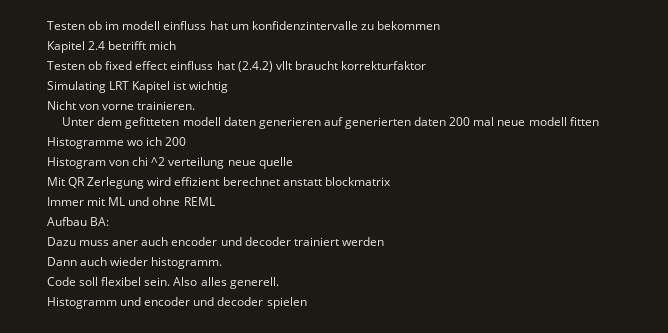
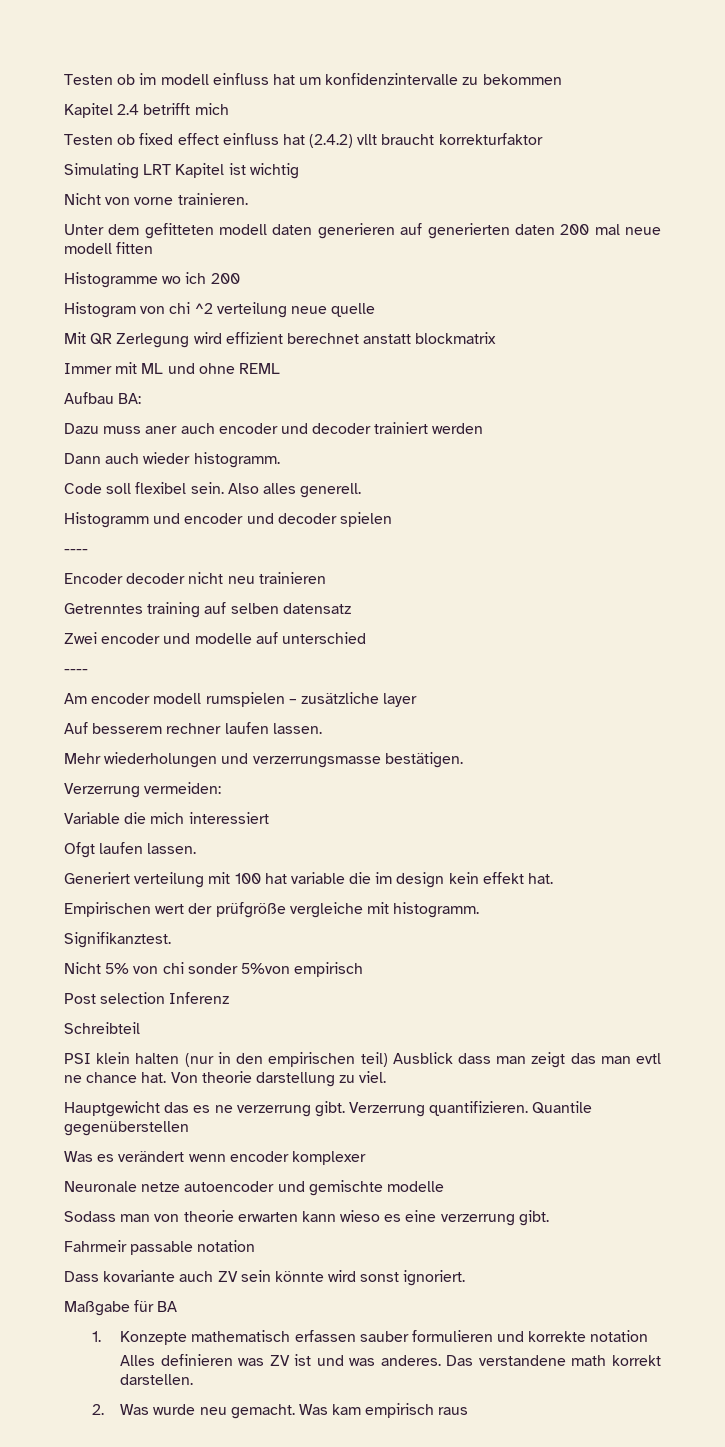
(307, 303) none -> [64,549,88,554] [64,572,326,584] [64,602,351,618] [64,632,366,644] [64,669,88,674] [64,692,418,707] [64,722,322,734] [64,752,463,768] [64,782,222,798] [64,812,269,824] [64,842,197,858] [64,872,554,888] [64,902,480,918] [64,932,171,948] [64,962,364,977] [64,992,230,1004] [64,1022,140,1034] [64,1052,661,1068] [64,1071,387,1087] [64,1101,593,1117] [64,1121,189,1136] [64,1151,366,1165] [64,1180,444,1196] [64,1210,549,1226] [64,1240,256,1255] [64,1270,466,1286] [64,1300,178,1316] [92,1330,649,1345] [120,1354,662,1366] [120,1374,194,1385] [92,1403,469,1419] // ---- // Encoder decoder nicht neu trainieren // Getrenntes training auf selben datensatz // Zwei encoder und modelle auf unterschied // ---- // Am encoder modell rumspielen – zusätzliche layer // Auf besserem rechner laufen lassen. // Mehr wiederholungen und verzerrungsmasse bestätigen. // Verzerrung vermeiden: // Variable die mich interessiert // Ofgt laufen lassen. // Generiert verteilung mit 100 hat variable die im design kein effekt hat. // Empirischen wert der prüfgröße vergleiche mit histogramm. // Signifikanztest. // Nicht 5% von chi sonder 5%von empirisch // Post selection Inferenz // Schreibteil // PSI klein halten (nur in den empirischen teil) Ausblick dass man zeigt das man evtl ne chance hat. Von theorie darstellung zu viel. // Hauptgewicht das es ne verzerrung gibt. Verzerrung quantifizieren. Quantile gegenüberstellen // Was es verändert wenn encoder komplexer // Neuronale netze autoencoder und gemischte modelle // Sodass man von theorie erwarten kann wieso es eine verzerrung gibt. // Fahrmeir passable notation // Dass kovariante auch ZV sein könnte wird sonst ignoriert. // Maßgabe für BA // 1. Konzepte mathematisch erfassen sauber formulieren und korrekte notation // Alles definieren was ZV ist und was anderes. Das verstandene math korrekt darstellen. // 2. Was wurde neu gemacht. Was kam empirisch raus

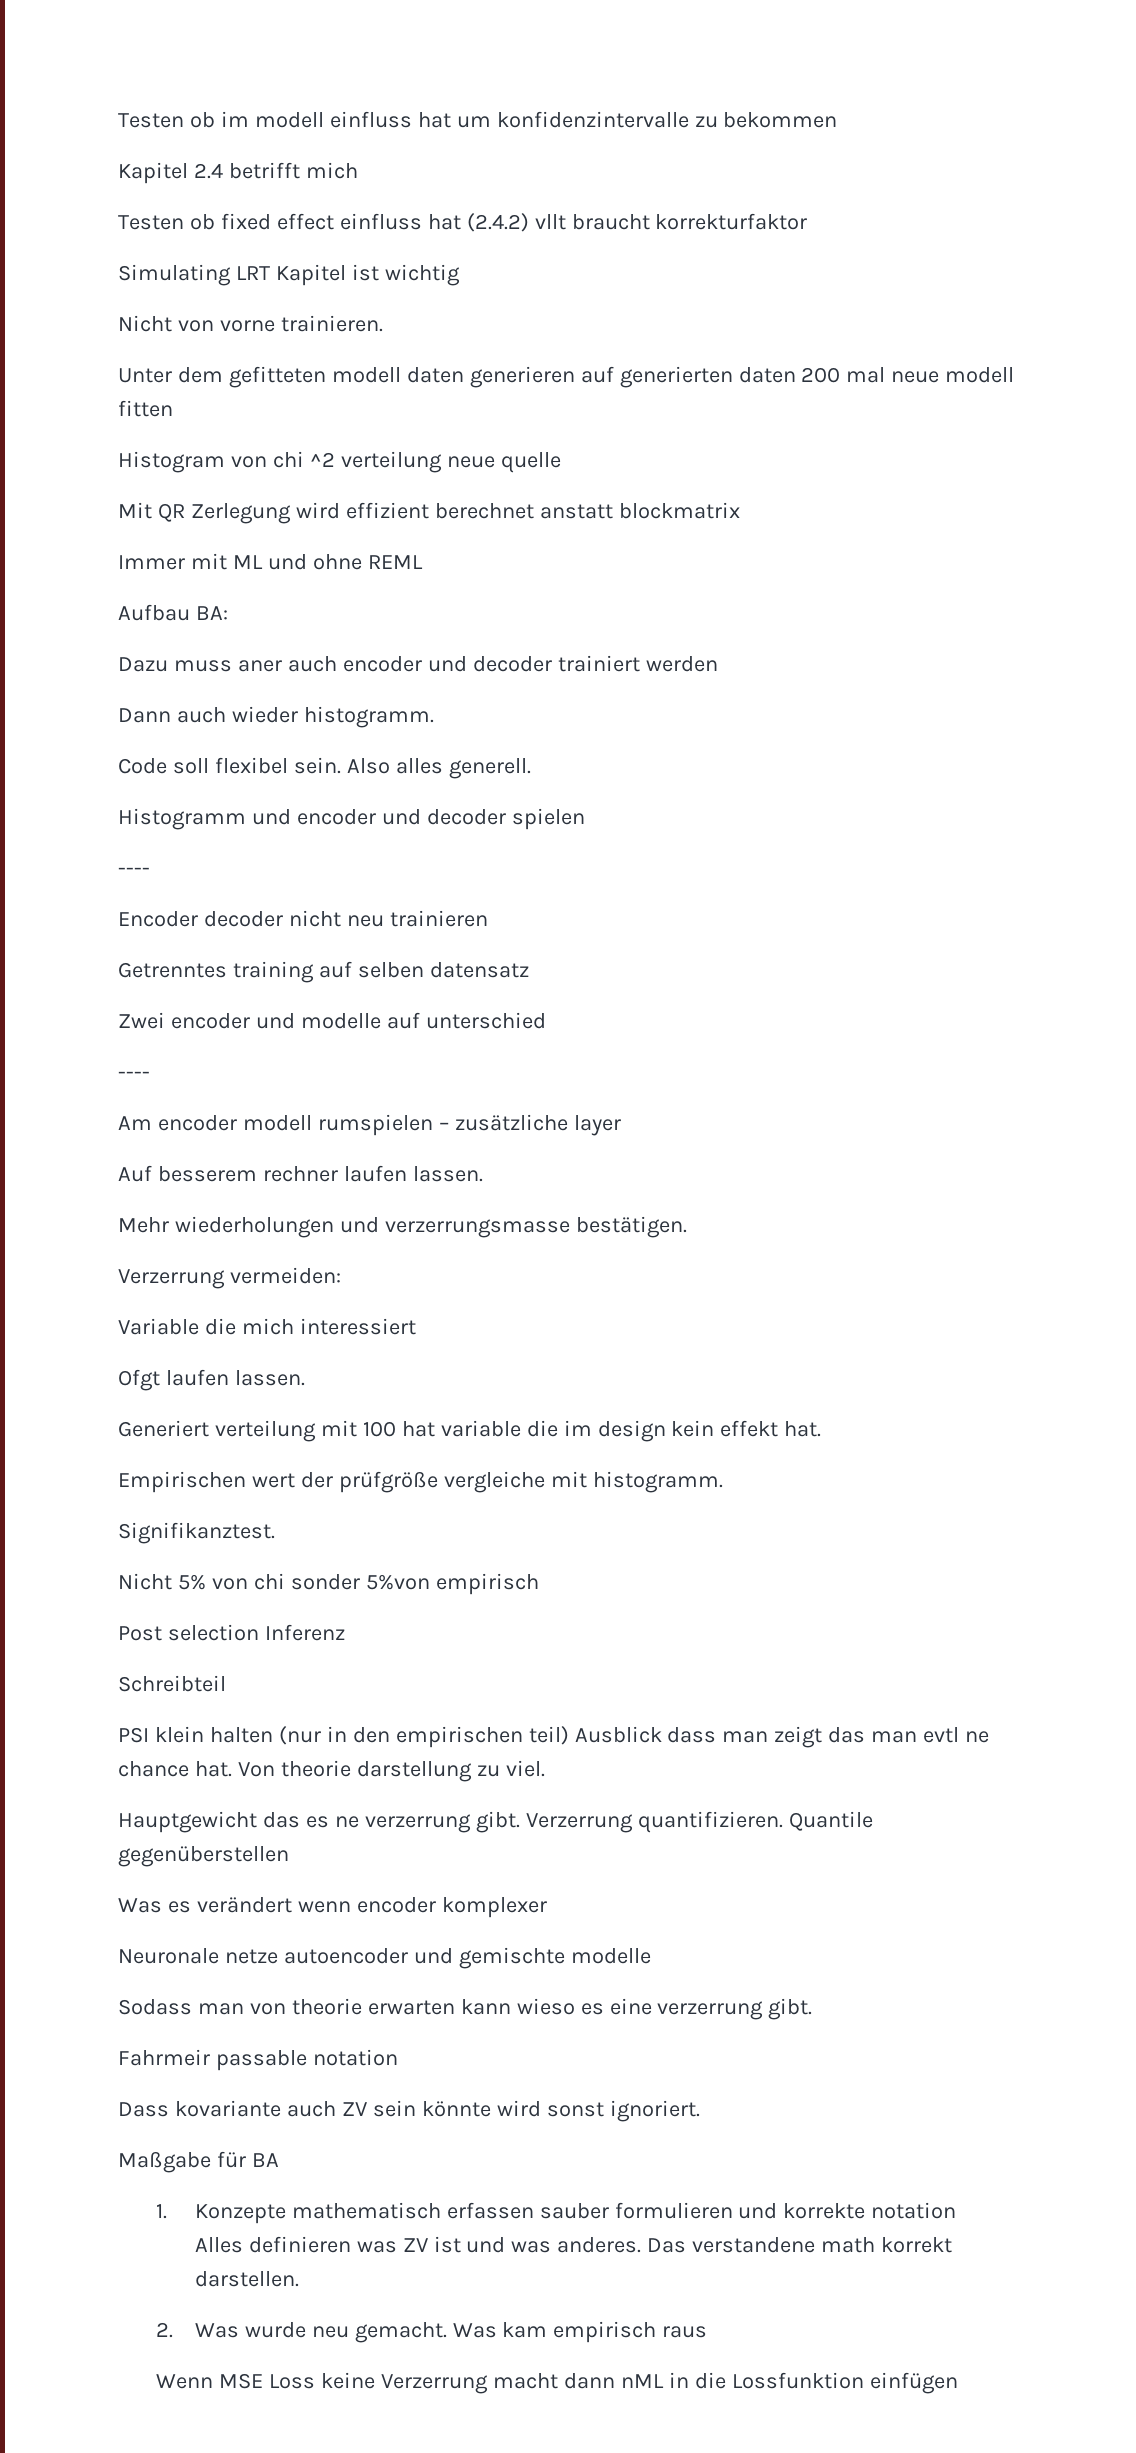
[64,272,240,288] // Histogramme wo ich 200 -> (173, 408) none
(469, 1411) none -> [156,2372,958,2394] // Wenn MSE Loss keine Verzerrung macht dann nML in die Lossfunktion einfügen

